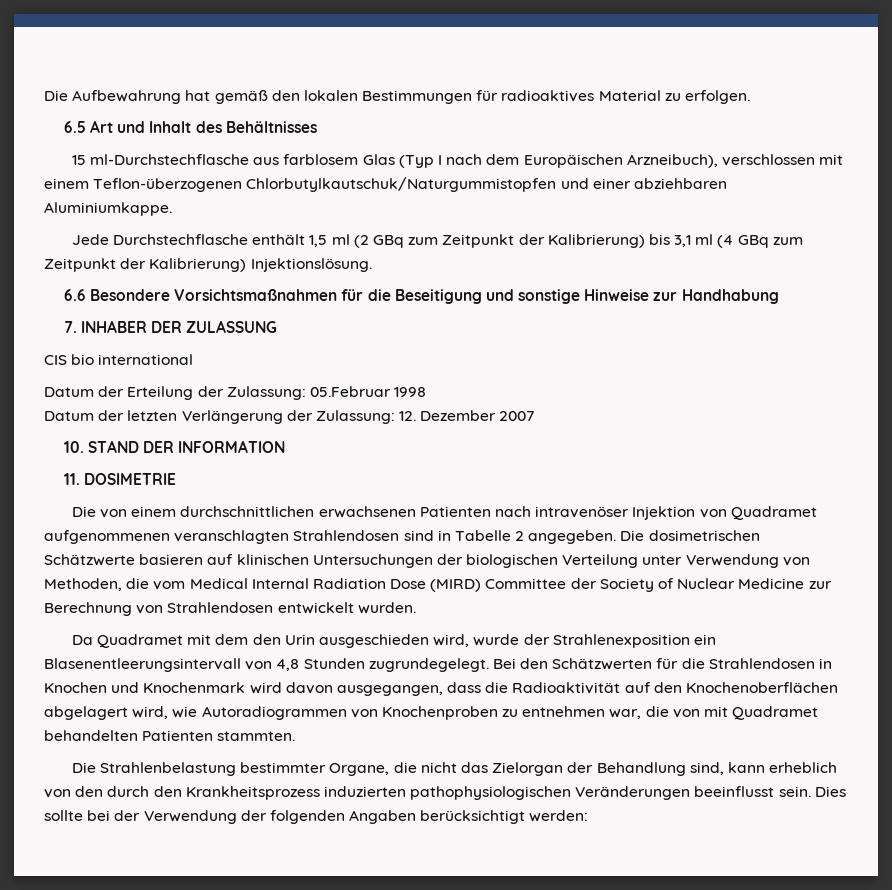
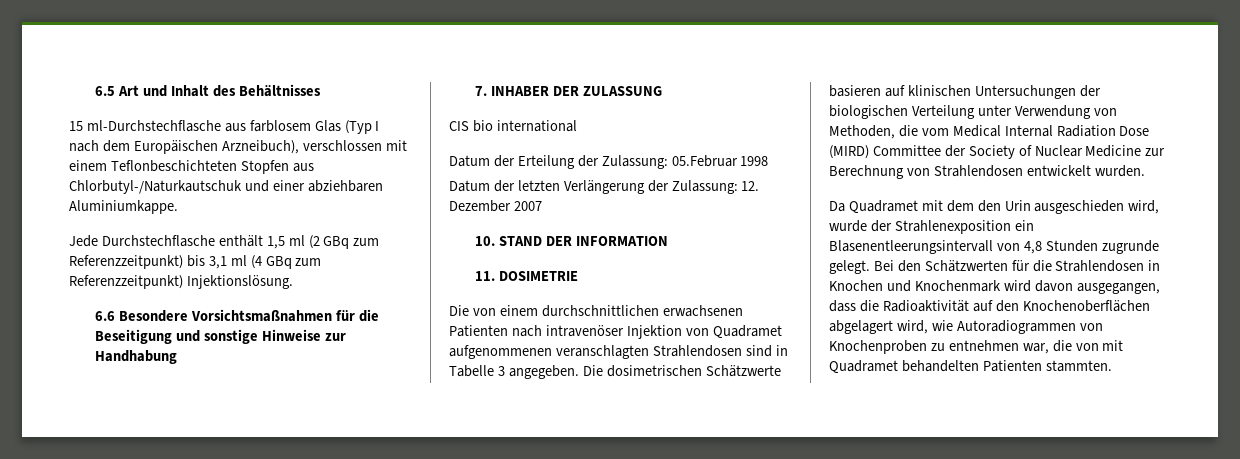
[44,90,751,104] Die Aufbewahrung hat gemäß den lokalen Bestimmungen für radioaktives Material zu erfolgen. // -> (94, 91) none
[93,177,557,192] Teflon-überzogenen Chlorbutylkautschuk/Naturgummistopfen -> [110,160,314,174] [69,180,242,194] Teflonbeschichteten Stopfen aus Chlorbutyl-/Naturkautschuk
[442,234,645,248] Zeitpunkt der Kalibrierung) -> [69,255,183,269] Referenzzeitpunkt)
[44,258,247,272] Zeitpunkt der Kalibrierung) -> [69,275,183,289] Referenzzeitpunkt)
[515,531,525,541] 2 -> [497,366,505,376] 3
[368,658,489,672] zugrundegelegt. -> [1101,240,1159,254] [829,260,870,274] zugrunde gelegt.
[71,762,838,776] [44,786,846,800] [44,810,589,824] // Die Strahlenbelastung bestimmter Organe, die nicht das Zielorgan der Behandlung sind, kann erheblich von den durch den Krankheitsprozess induzierten pathophysiologischen Veränderungen beeinflusst sein. Dies sollte bei der Verwendung der folgenden Angaben berücksichtigt werden: -> (1112, 366) none

